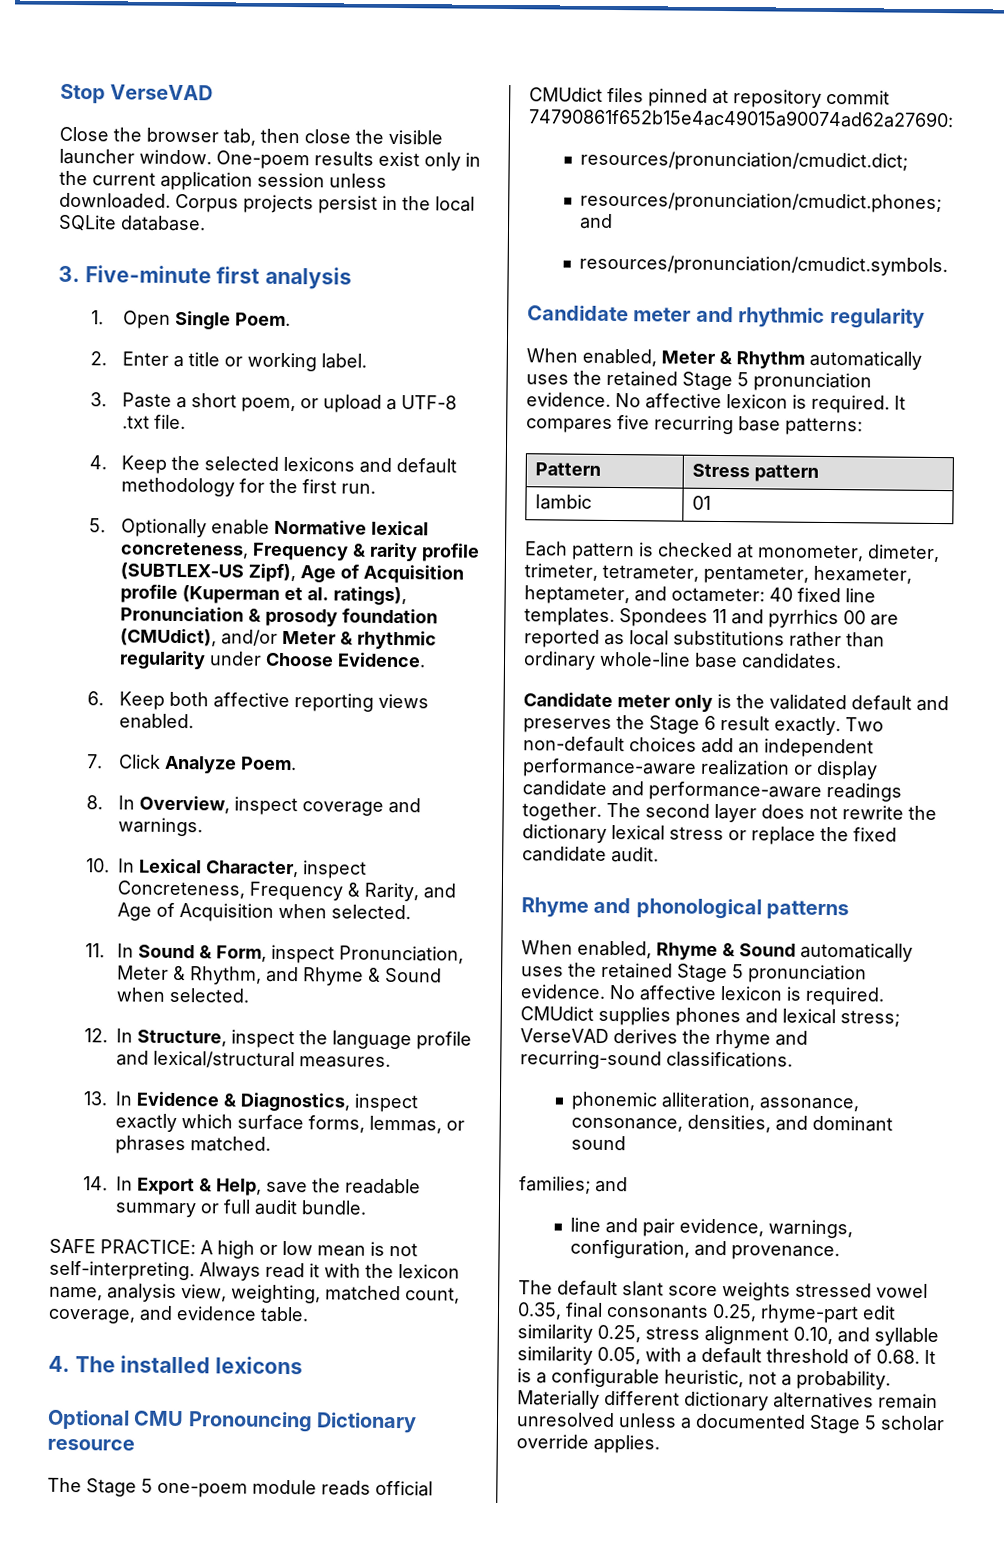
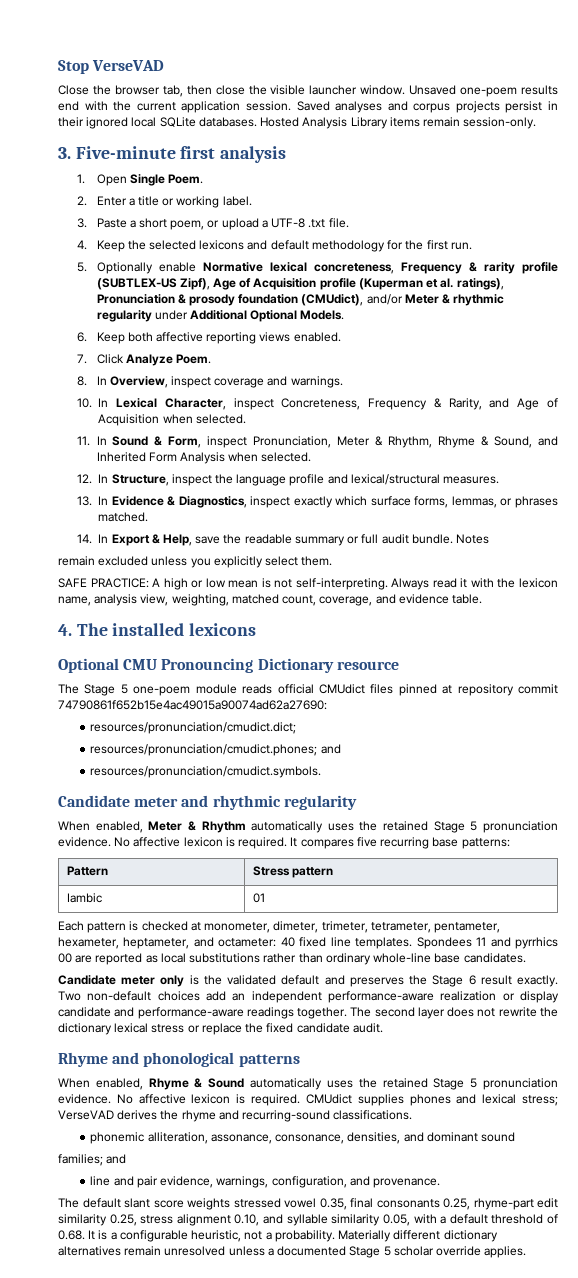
[216,150,481,171] [59,170,387,191] [59,192,475,214] [58,214,206,232] One-poem results exist only in the current application session unless downloaded. Corpus projects persist in the local SQLite database. -> [409,85,558,97] [58,101,558,113] [58,117,537,129] Unsaved one-poem results end with the current application session. Saved analyses and corpus projects persist in their ignored local SQLite databases. Hosted Analysis Library items remain session-only.
[265,652,427,668] Choose Evidence. -> [189,310,345,322] Additional Optional Models.
[266,966,443,986] and Rhyme & Sound -> [438,436,559,448] [96,452,225,464] Rhyme & Sound, and Inherited Form Analysis
(367, 1207) none -> [456,534,490,544] [58,556,333,568] Notes // remain excluded unless you explicitly select them.

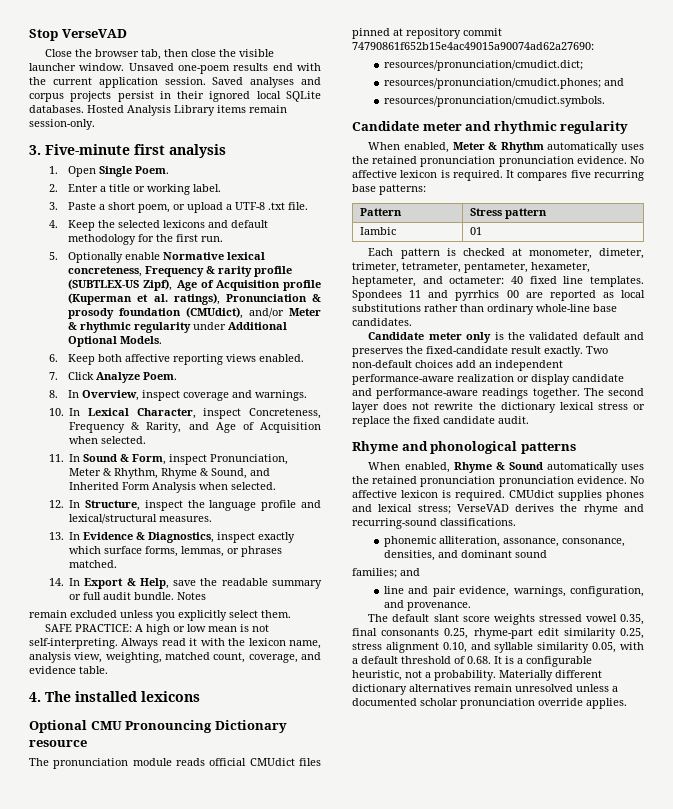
[84,684,191,696] Stage 5 one-poem -> [53,758,129,769] pronunciation
[433,821,478,833] Stage 5 -> [420,156,496,167] pronunciation
[432,975,476,987] Stage 6 -> [426,346,508,354] fixed-candidate
[433,1078,478,1090] Stage 5 -> [420,476,496,487] pronunciation
[349,1246,434,1258] Stage 5 scholar -> [420,698,535,709] scholar pronunciation

